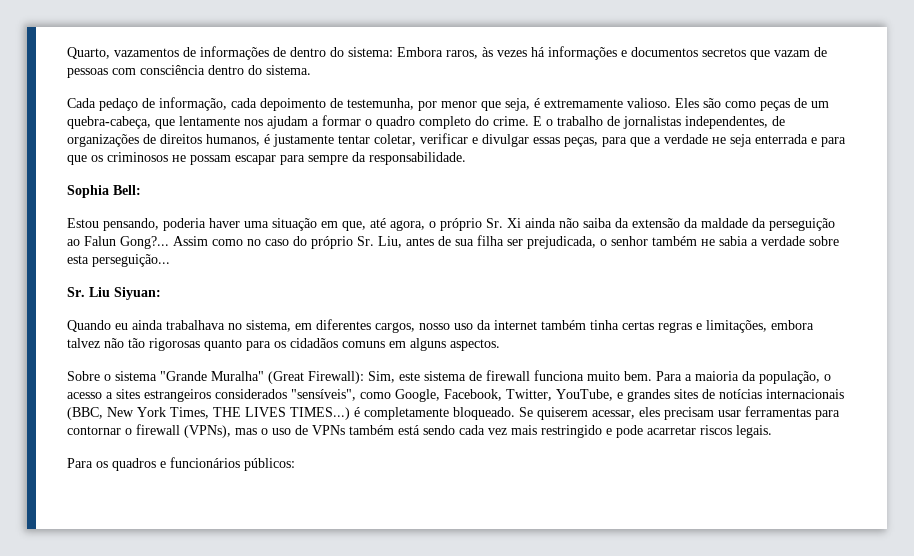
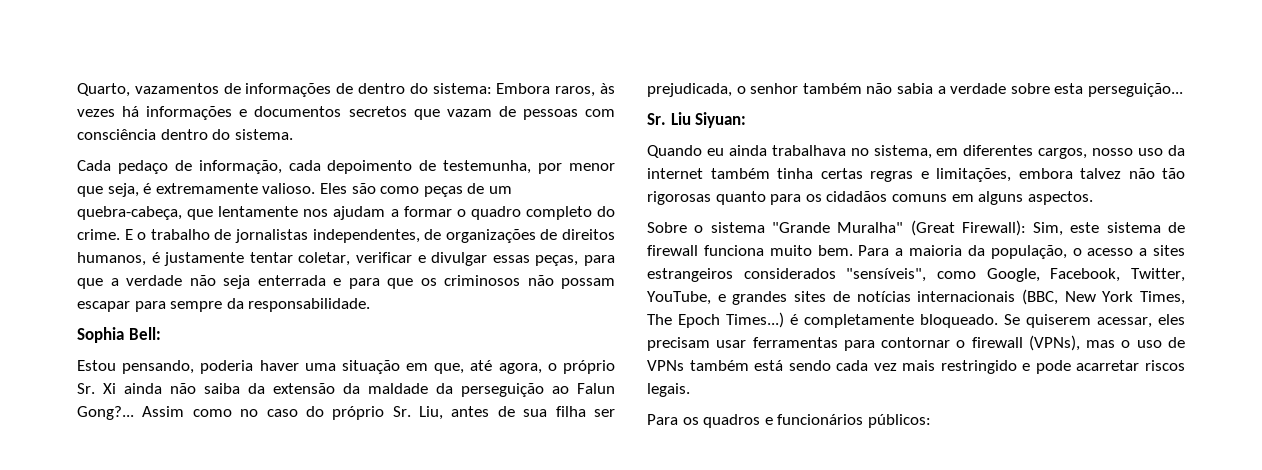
[712,137,726,144] не -> [189,275,216,286] não
[172,155,186,162] не -> [527,275,554,286] não
[701,239,715,246] не -> [866,83,893,94] não
[213,407,350,420] THE LIVES TIMES...) -> [647,312,784,328] The Epoch Times...)

